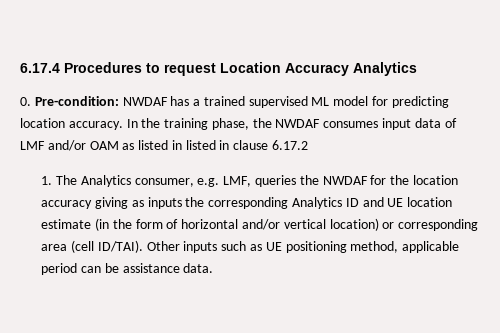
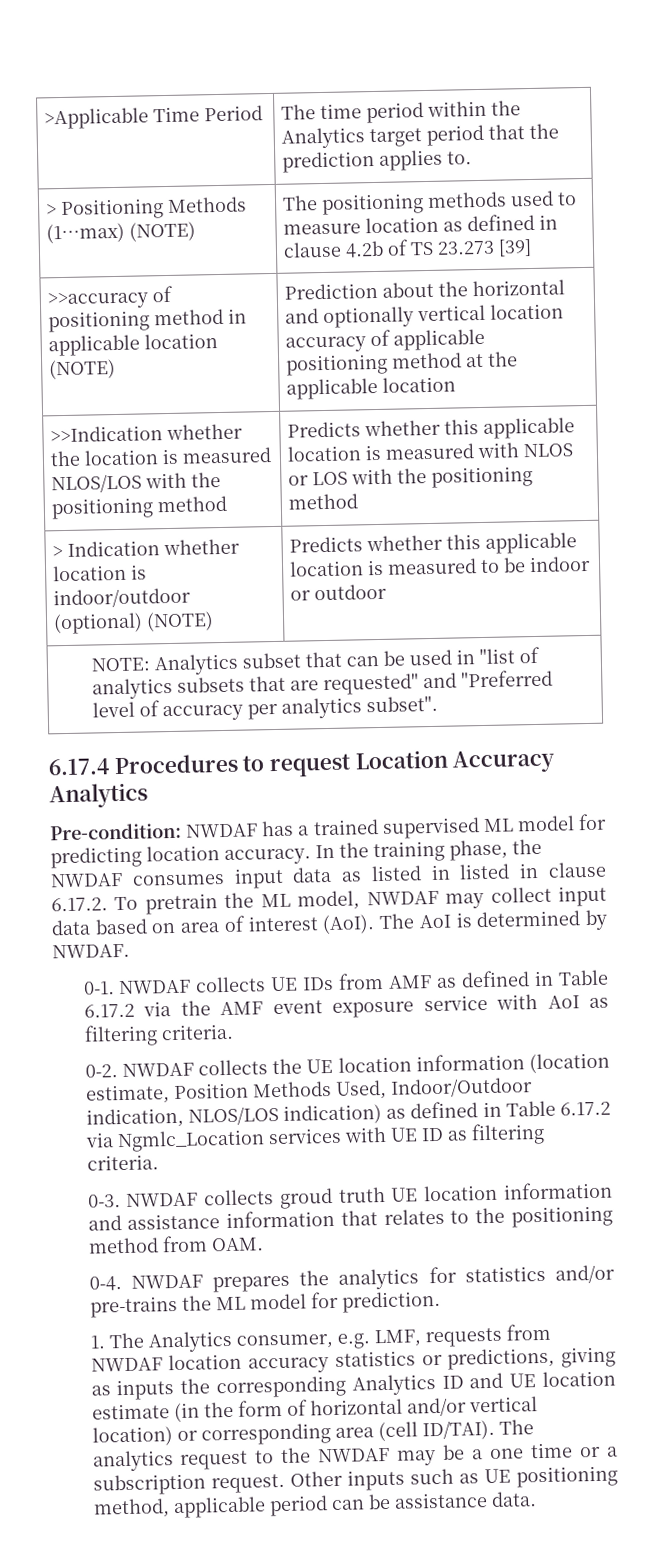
(20, 68) none -> [43,105,263,130] [280,100,521,124] [280,123,559,149] [281,149,472,173] [45,196,247,221] [45,221,196,244] [281,190,577,216] [282,213,558,235] [282,238,532,258] [46,285,173,310] [47,308,247,333] [47,333,218,357] [48,359,116,380] [283,279,565,300] [284,303,564,329] [284,328,485,353] [284,351,518,376] [285,376,456,400] [49,423,243,443] [49,447,272,467] [50,472,221,494] [50,495,227,520] [286,417,575,439] [286,442,573,462] [287,466,533,488] [287,493,358,510] [51,538,240,558] [51,564,147,582] [52,587,191,609] [52,611,214,635] [288,532,577,554] [288,555,591,577] [289,583,387,601] [90,646,540,676] [91,669,553,700] [91,695,438,722] >Applicable Time Period | The time period within the Analytics target period that the prediction applies to. // > Positioning Methods (1…max) (NOTE) | The positioning methods used to measure location as defined in clause 4.2b of TS 23.273 [39] // >>accuracy of positioning method in applicable location (NOTE) | Prediction about the horizontal and optionally vertical location accuracy of applicable positioning method at the applicable location // >>Indication whether the location is measured NLOS/LOS with the positioning method | Predicts whether this applicable location is measured with NLOS or LOS with the positioning method // > Indication whether location is indoor/outdoor (optional) (NOTE) | Predicts whether this applicable location is measured to be indoor or outdoor // NOTE: Analytics subset that can be used in "list of analytics subsets that are requested" and "Preferred level of accuracy per analytics subset". //
[20,97,31,106] 0. -> (148, 795) none
[444,118,457,128] [20,140,119,151] of LMF and/or OAM -> (333, 874) none
[272,140,309,150] 6.17.2 -> [51,885,608,915] [51,909,609,936] [52,943,130,959] [82,969,609,995] [83,993,609,1018] [83,1023,234,1047] [84,1052,610,1078] [84,1077,533,1105] [85,1100,611,1129] [84,1122,545,1153] [86,1154,159,1171] [87,1181,613,1210] [87,1205,613,1231] [87,1235,264,1254] [88,1264,615,1293] [89,1290,441,1318] 6.17.2. To pretrain the ML model, NWDAF may collect input data based on area of interest (AoI). The AoI is determined by NWDAF. // 0-1. NWDAF collects UE IDs from AMF as defined in Table 6.17.2 via the AMF event exposure service with AoI as filtering criteria. // 0-2. NWDAF collects the UE location information (location estimate, Position Methods Used, Indoor/Outdoor indication, NLOS/LOS indication) as defined in Table 6.17.2 via Ngmlc_Location services with UE ID as filtering criteria. // 0-3. NWDAF collects groud truth UE location information and assistance information that relates to the positioning method from OAM. // 0-4. NWDAF prepares the analytics for statistics and/or pre-trains the ML model for prediction.
[254,175,458,187] [41,200,93,209] queries the NWDAF for the location accuracy -> [424,1323,551,1348] [90,1347,556,1374] requests from NWDAF location accuracy statistics or predictions,
(143, 246) none -> [498,1419,534,1435] [91,1442,618,1472] [92,1473,285,1496] The analytics request to the NWDAF may be a one time or a subscription request.

